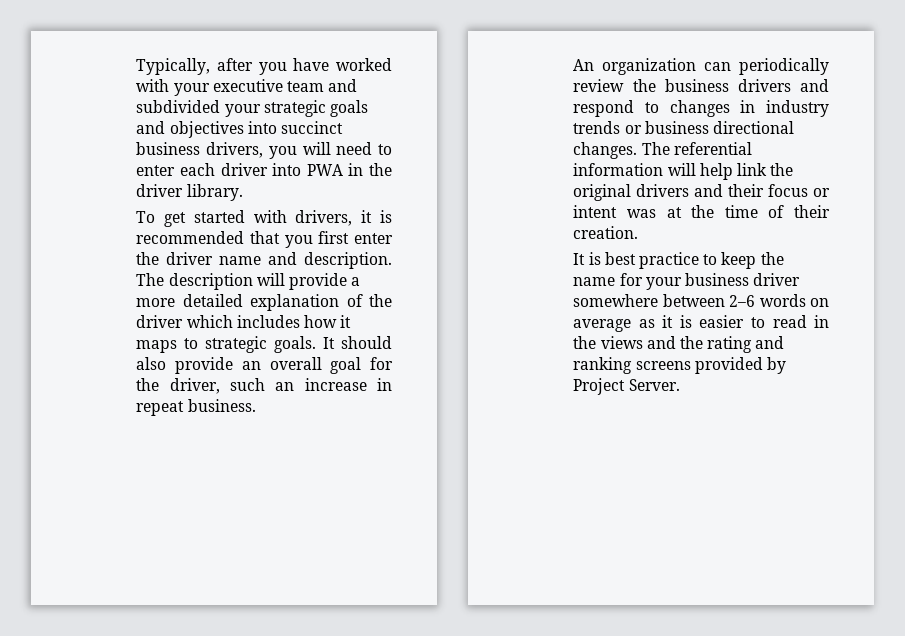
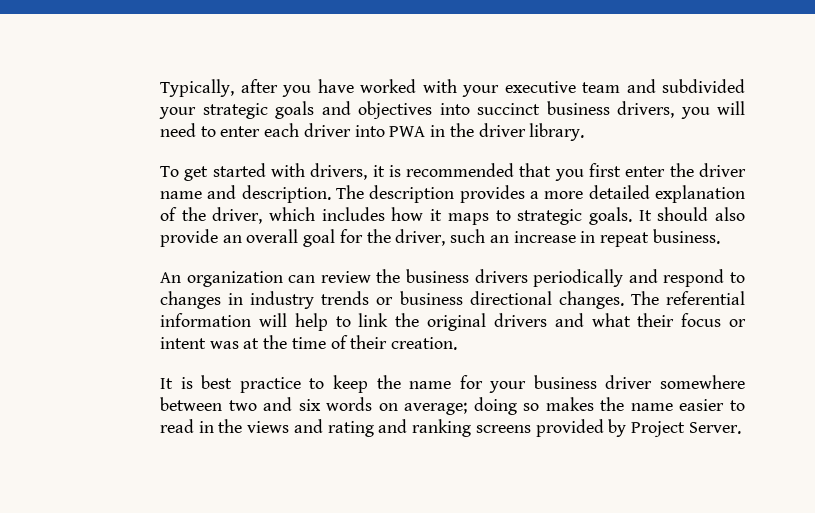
[256,273,348,290] will provide -> [459,185,525,203] provides
[136,315,184,328] driver -> [212,207,263,224] driver,
[739,58,829,75] periodically -> (316, 279) none
(791, 85) none -> [533,269,624,287] periodically
(733, 171) none -> [335,316,351,327] to
(724, 190) none -> [591,313,631,327] what
[729,294,829,307] [573,315,692,332] 2–6 words on average as it is -> [228,397,673,415] two and six words on average; doing so makes the name
[680,336,704,349] the -> (323, 426) none

